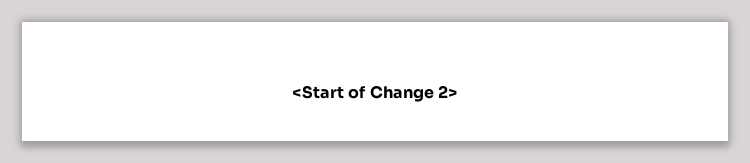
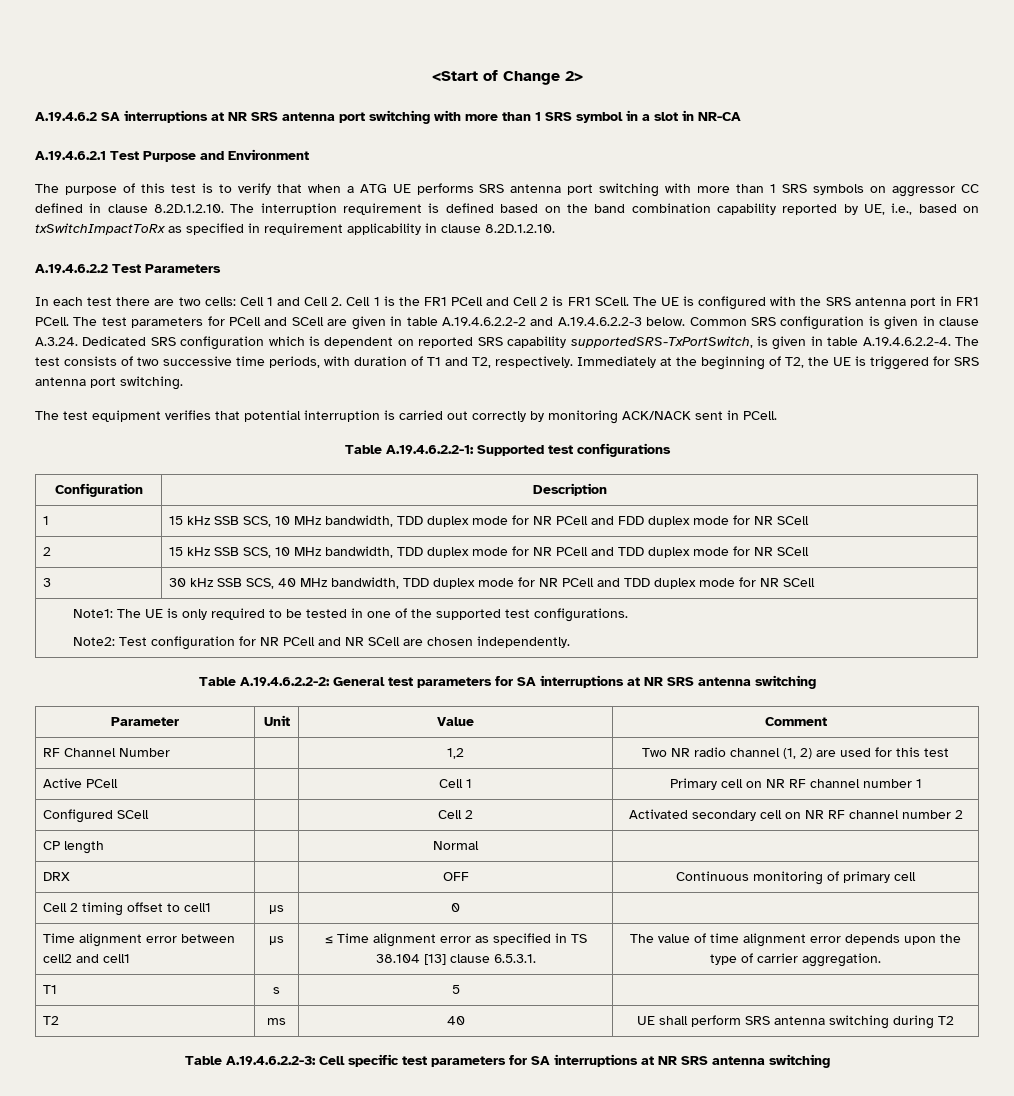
(458, 91) none -> [35,110,741,124] [35,149,309,162] [35,183,979,197] [35,203,980,215] [35,223,555,235] [35,264,221,273] [35,296,980,310] [35,316,979,330] [35,336,979,350] [35,356,979,370] [35,376,183,390] [35,410,777,424] [344,443,671,457] [54,483,143,497] [532,483,607,496] [43,516,50,525] [169,515,810,527] [43,547,52,556] [169,546,810,558] [43,578,52,587] [169,577,816,589] [72,608,628,622] [72,636,570,650] [198,675,816,689] [111,717,179,726] [263,715,290,726] [437,717,475,726] [764,717,827,726] [43,748,171,757] [447,748,465,759] [642,747,949,759] [43,778,119,788] [439,779,473,788] [669,778,922,790] [43,809,150,823] [438,810,474,819] [628,809,963,821] [43,841,105,854] [433,841,480,850] [43,872,71,881] [442,872,469,881] [676,871,916,885] [43,902,212,916] [269,905,284,914] [451,903,461,912] [43,933,236,947] [43,954,131,963] [269,936,284,945] [324,933,587,947] [375,954,536,965] [630,933,961,947] [710,953,881,967] [43,985,58,994] [273,987,280,994] [451,985,460,994] [43,1016,60,1025] [267,1018,286,1025] [446,1016,465,1025] [637,1015,954,1029] [184,1054,830,1068] // A.19.4.6.2 SA interruptions at NR SRS antenna port switching with more than 1 SRS symbol in a slot in NR-CA // A.19.4.6.2.1 Test Purpose and Environment // The purpose of this test is to verify that when a ATG UE performs SRS antenna port switching with more than 1 SRS symbols on aggressor CC defined in clause 8.2D.1.2.10. The interruption requirement is defined based on the band combination capability reported by UE, i.e., based on txSwitchImpactToRx as specified in requirement applicability in clause 8.2D.1.2.10. // A.19.4.6.2.2 Test Parameters // In each test there are two cells: Cell 1 and Cell 2. Cell 1 is the FR1 PCell and Cell 2 is FR1 SCell. The UE is configured with the SRS antenna port in FR1 PCell. The test parameters for PCell and SCell are given in table A.19.4.6.2.2-2 and A.19.4.6.2.2-3 below. Common SRS configuration is given in clause A.3.24. Dedicated SRS configuration which is dependent on reported SRS capability supportedSRS-TxPortSwitch, is given in table A.19.4.6.2.2-4. The test consists of two successive time periods, with duration of T1 and T2, respectively. Immediately at the beginning of T2, the UE is triggered for SRS antenna port switching. // The test equipment verifies that potential interruption is carried out correctly by monitoring ACK/NACK sent in PCell. // Table A.19.4.6.2.2-1: Supported test configurations // Configuration | Description // 1 | 15 kHz SSB SCS, 10 MHz bandwidth, TDD duplex mode for NR PCell and FDD duplex mode for NR SCell // 2 | 15 kHz SSB SCS, 10 MHz bandwidth, TDD duplex mode for NR PCell and TDD duplex mode for NR SCell // 3 | 30 kHz SSB SCS, 40 MHz bandwidth, TDD duplex mode for NR PCell and TDD duplex mode for NR SCell // Note1: The UE is only required to be tested in one of the supported test configurations. // Note2: Test configuration for NR PCell and NR SCell are chosen independently. // Table A.19.4.6.2.2-2: General test parameters for SA interruptions at NR SRS antenna switching // Parameter | Unit | Value | Comment // RF Channel Number | | 1,2 | Two NR radio channel (1, 2) are used for this test // Active PCell | | Cell 1 | Primary cell on NR RF channel number 1 // Configured SCell | | Cell 2 | Activated secondary cell on NR RF channel number 2 // CP length | | Normal | // DRX | | OFF | Continuous monitoring of primary cell // Cell 2 timing offset to cell1 | μs | 0 | // Time alignment error between cell2 and cell1 | μs | ≤ Time alignment error as specified in TS 38.104 [13] clause 6.5.3.1. | The value of time alignment error depends upon the type of carrier aggregation. // T1 | s | 5 | // T2 | ms | 40 | UE shall perform SRS antenna switching during T2 // Table A.19.4.6.2.2-3: Cell specific test parameters for SA interruptions at NR SRS antenna switching

